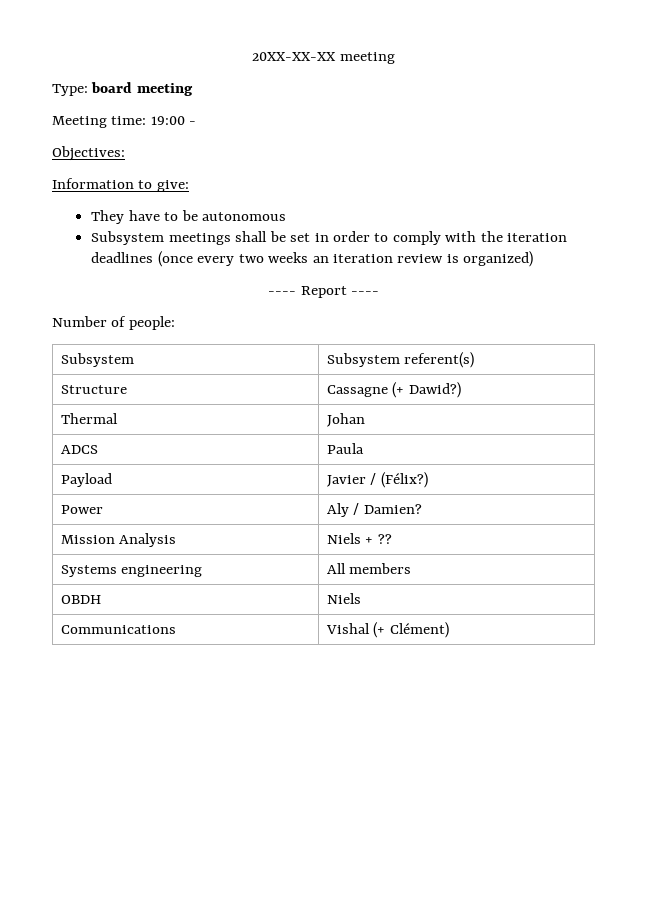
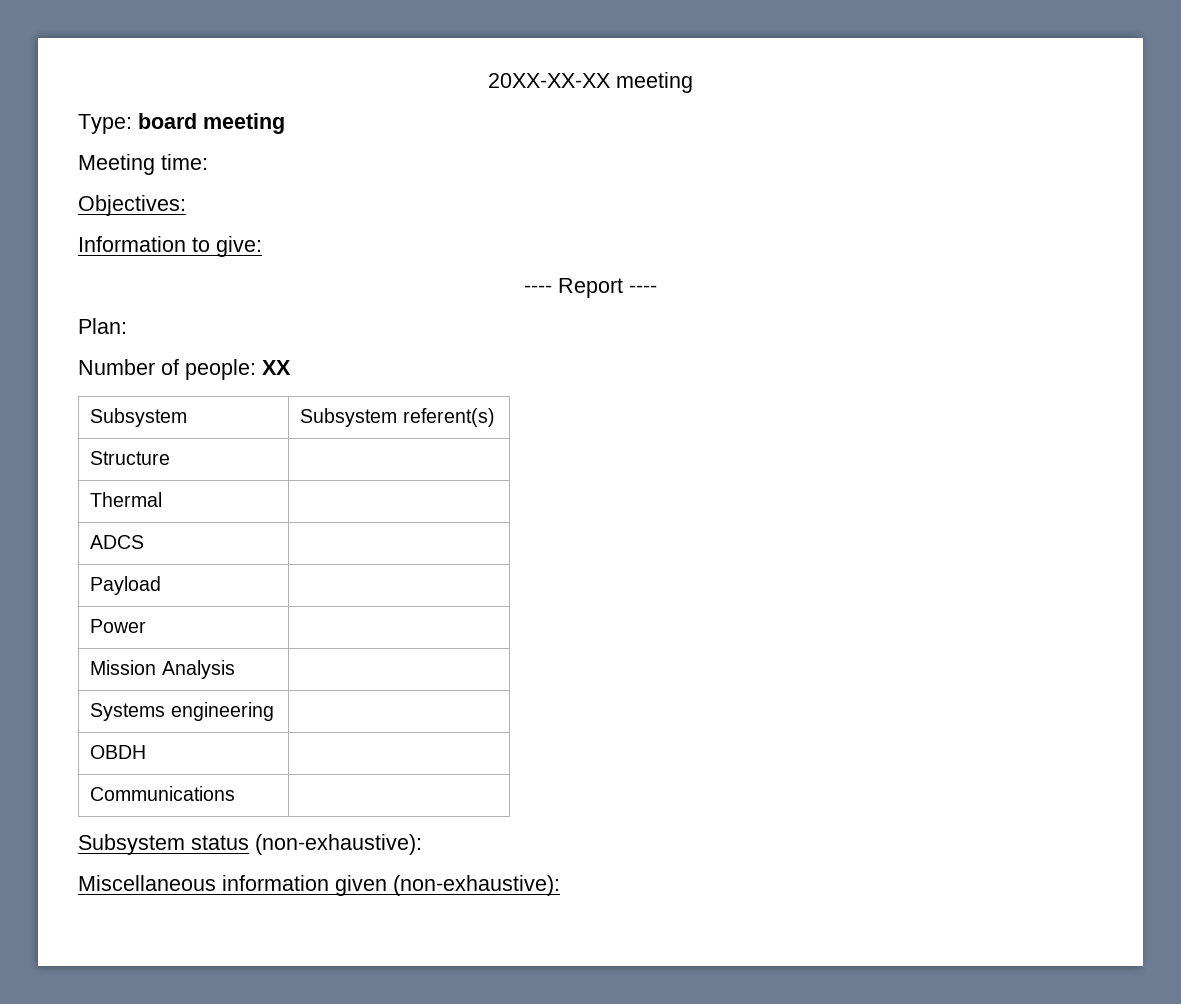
[150,116,197,125] 19:00 - -> (208, 162) none
[91,210,287,224] [91,231,568,245] [91,251,534,267] // They have to be autonomous // Subsystem meetings shall be set in order to comply with the iteration deadlines (once every two weeks an iteration review is organized) -> (262, 246) none
(379, 293) none -> [78,318,127,334] // Plan:
(175, 323) none -> [262,360,291,375] XX
[326,382,461,398] Cassagne (+ Dawid?) -> (171, 458) none
[326,413,365,427] Johan -> (163, 499) none
[326,443,364,454] Paula -> (145, 542) none
[326,472,428,488] [60,505,103,514] [326,503,422,517] Javier / (Félix?) // Power | Aly / Damien? -> [90,619,147,633] // Power |
[326,533,392,544] Niels + ?? -> (235, 669) none
[326,563,412,574] All members -> (274, 711) none
[326,593,361,604] Niels -> (147, 752) none
[325,622,449,638] Vishal (+ Clément) -> [78,834,422,855] [78,875,560,896] // Subsystem status (non-exhaustive): // Miscellaneous information given (non-exhaustive):

